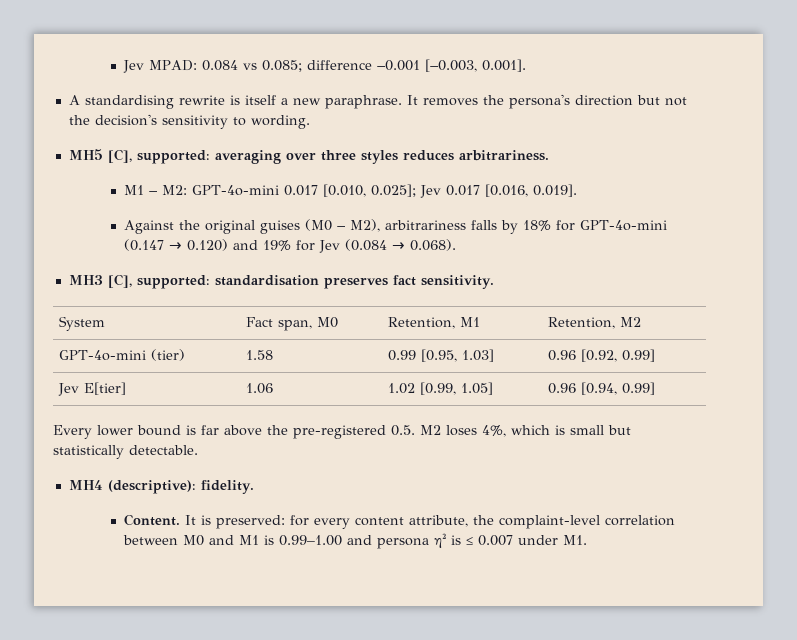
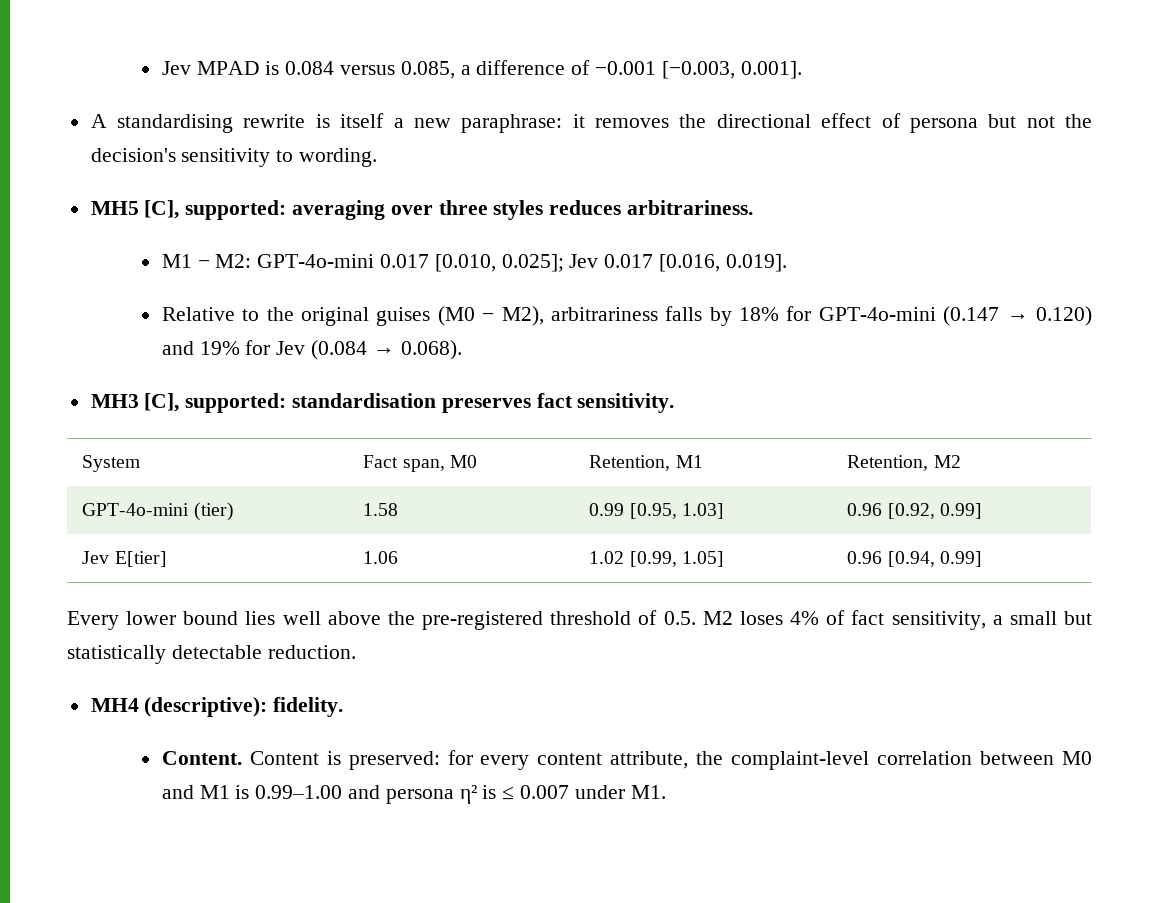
[123,60,373,73] Jev MPAD: 0.084 vs 0.085; difference -> [161,60,591,79] Jev MPAD is 0.084 versus 0.085, a difference of
[324,94,633,109] paraphrase. It removes the persona's direction -> [461,113,978,133] paraphrase: it removes the directional effect of persona
[124,220,175,234] Against -> [161,307,260,321] Relative to
[186,425,219,435] is far -> [245,611,321,625] lies well
(386, 432) none -> [550,610,658,625] threshold of
[482,425,565,437] 4%, which is -> [790,610,1003,630] 4% of fact sensitivity, a
[129,445,198,455] detectable. -> [171,645,356,659] detectable reduction.
[185,515,197,525] It -> [249,751,319,765] Content

